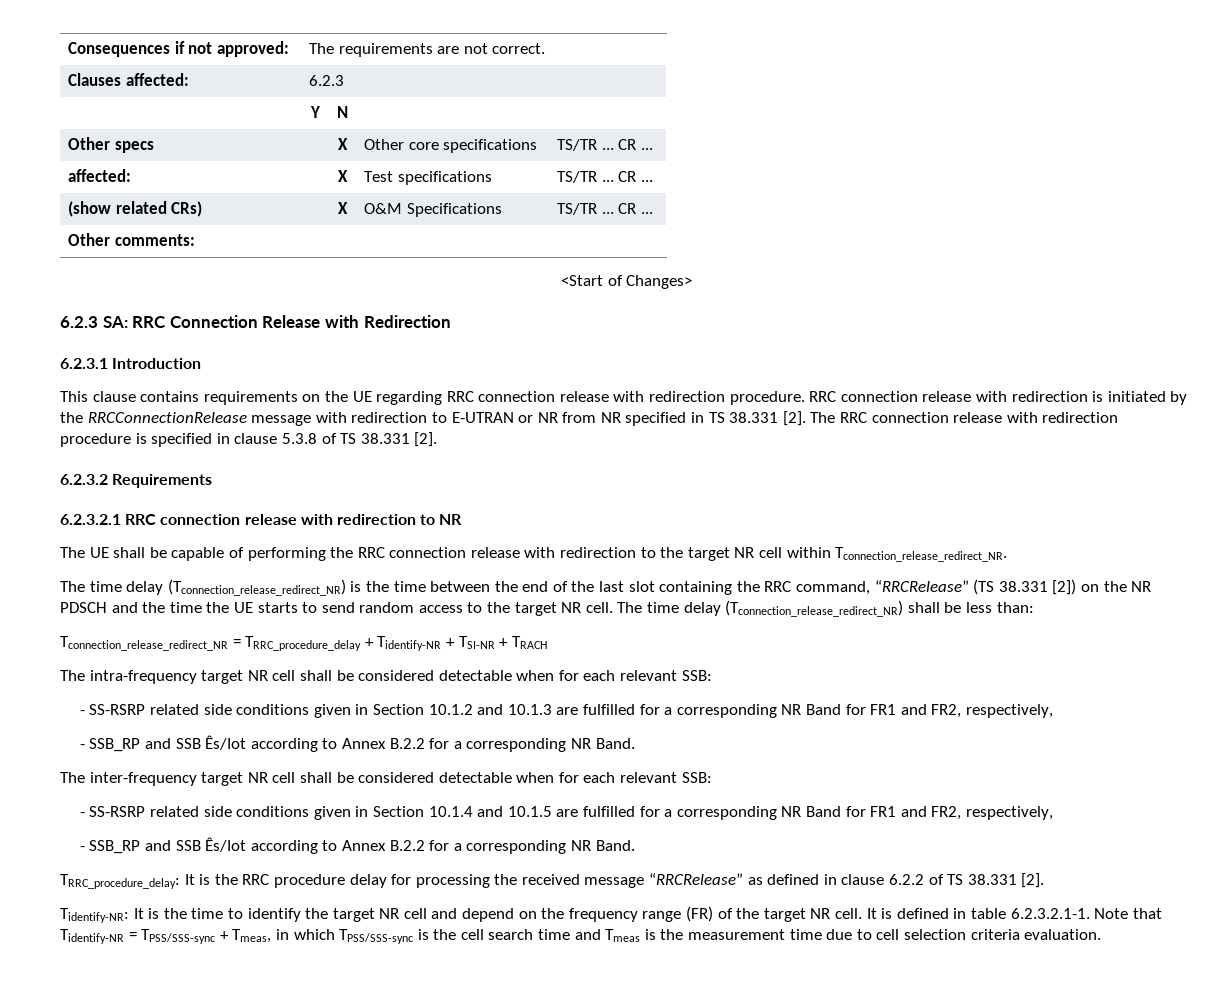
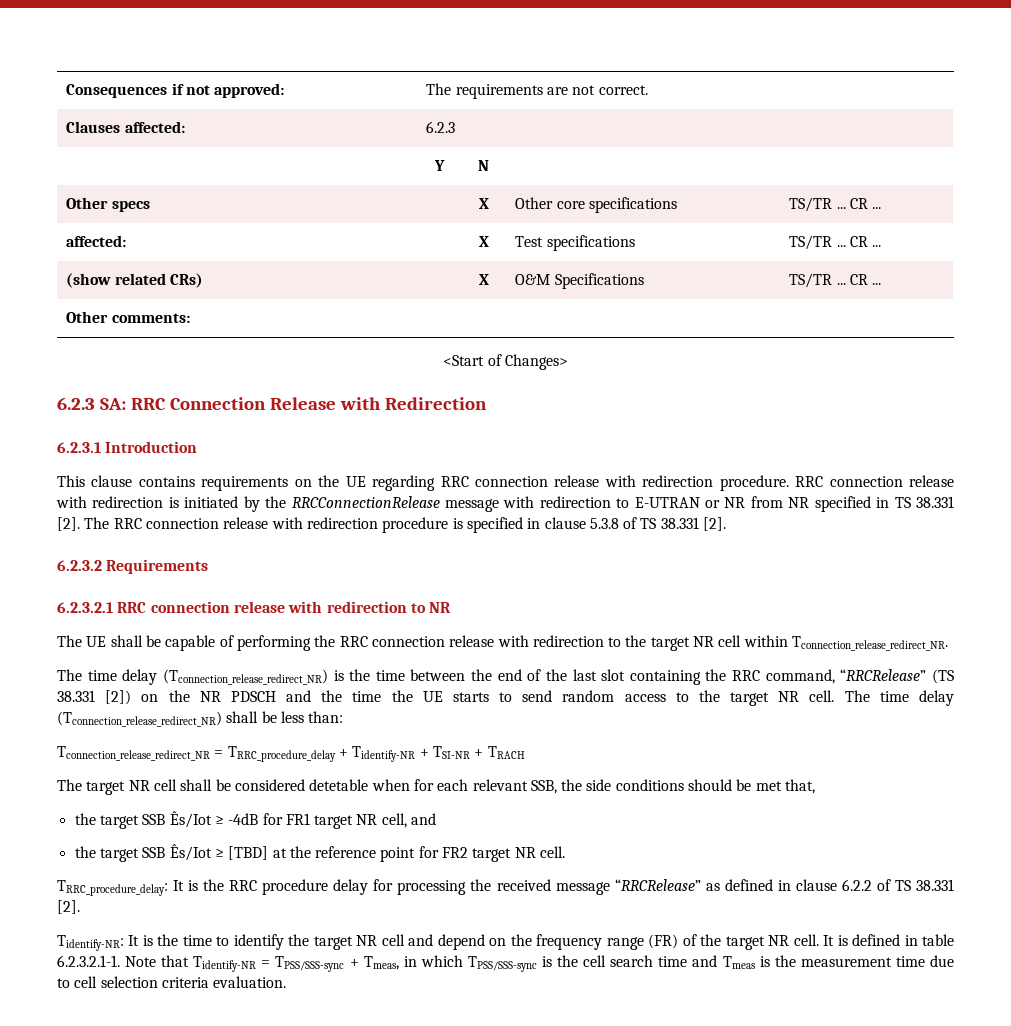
[89,670,712,684] [79,704,1053,718] [79,735,635,752] [60,772,712,786] [79,806,1053,820] [79,837,635,854] intra-frequency target NR cell shall be considered detectable when for each relevant SSB: // - SS-RSRP related side conditions given in Section 10.1.2 and 10.1.3 are fulfilled for a corresponding NR Band for FR1 and FR2, respectively, // - SSB_RP and SSB Ês/Iot according to Annex B.2.2 for a corresponding NR Band. // The inter-frequency target NR cell shall be considered detectable when for each relevant SSB: // - SS-RSRP related side conditions given in Section 10.1.4 and 10.1.5 are fulfilled for a corresponding NR Band for FR1 and FR2, respectively, // - SSB_RP and SSB Ês/Iot according to Annex B.2.2 for a corresponding NR Band. -> [86,779,816,795] [74,811,437,829] [74,844,566,862] target NR cell shall be considered detetable when for each relevant SSB, the side conditions should be met that, // the target SSB Ês/Iot ≥ -4dB for FR1 target NR cell, and // the target SSB Ês/Iot ≥ [TBD] at the reference point for FR2 target NR cell.

